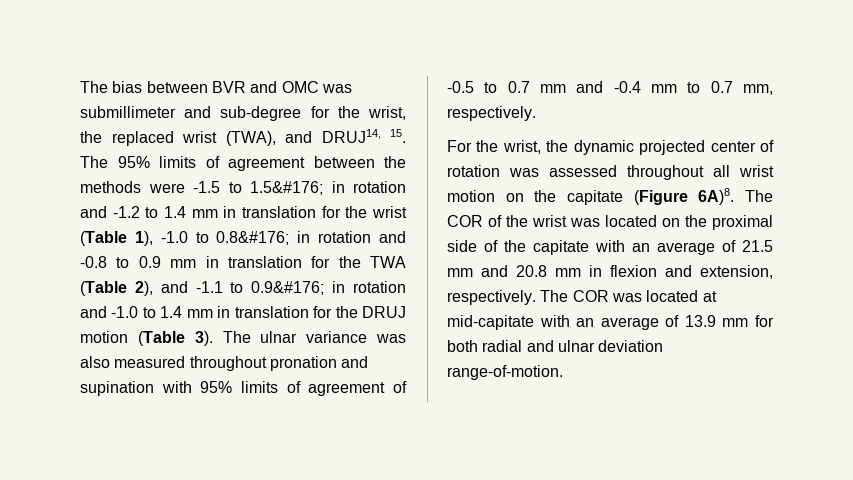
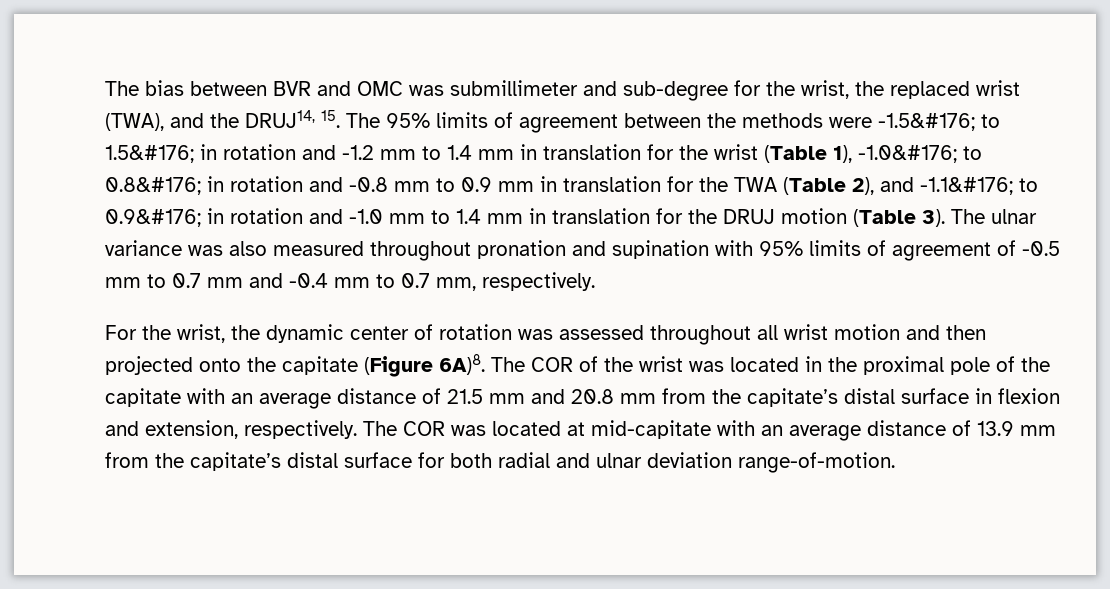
(312, 137) none -> [210,113,239,128] the
[193,181,220,193] -1.5 -> [878,113,975,131] -1.5&#176;
(140, 212) none -> [380,149,416,160] mm
[160,231,188,243] -1.0 -> [858,145,957,163] -1.0&#176;
(107, 262) none -> [394,181,430,192] mm
[195,281,223,293] -1.1 -> [920,177,1013,195] -1.1&#176;
(139, 312) none -> [389,213,425,224] mm
(474, 87) none -> [105,277,141,288] mm
[639,140,706,155] projected -> (344, 333) none
[505,193,524,202] on -> [906,325,986,340] [105,356,241,375] and then projected onto
[662,218,680,227] on -> [805,356,822,372] in
[447,240,477,252] side -> [950,357,990,375] pole
(715, 248) none -> [337,388,416,404] distance
(581, 272) none -> [662,388,969,407] from the capitate’s distal surface
(659, 323) none -> [867,420,946,436] distance
(749, 322) none -> [105,452,412,471] from the capitate’s distal surface

